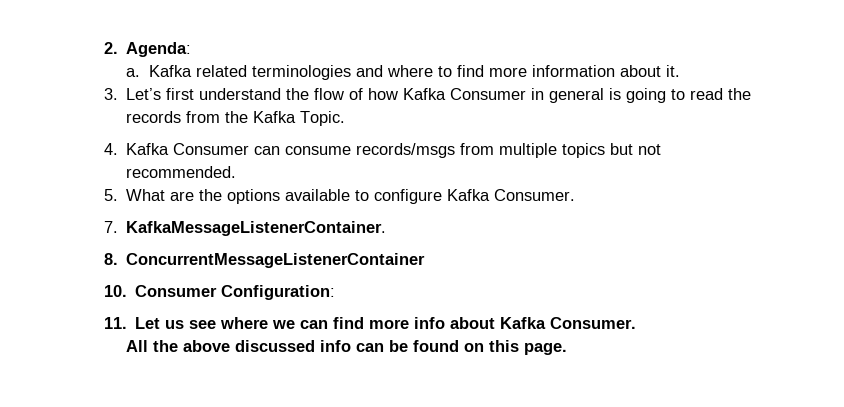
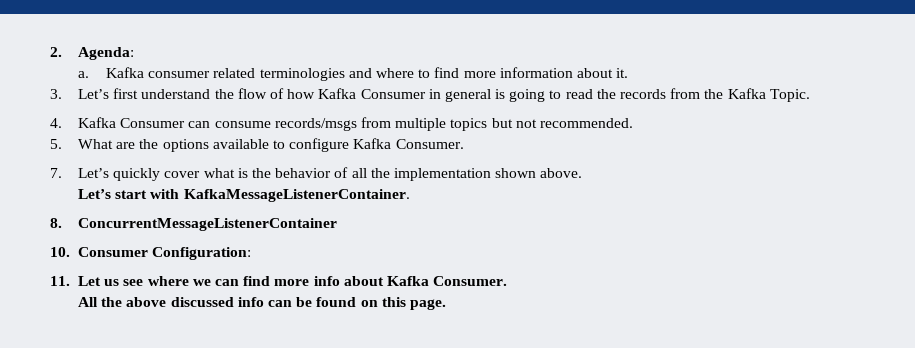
(192, 71) none -> [148,71,211,78] consumer
(118, 227) none -> [78,167,583,181] [78,189,180,199] Let’s quickly cover what is the behavior of all the implementation shown above. // Let’s start with

